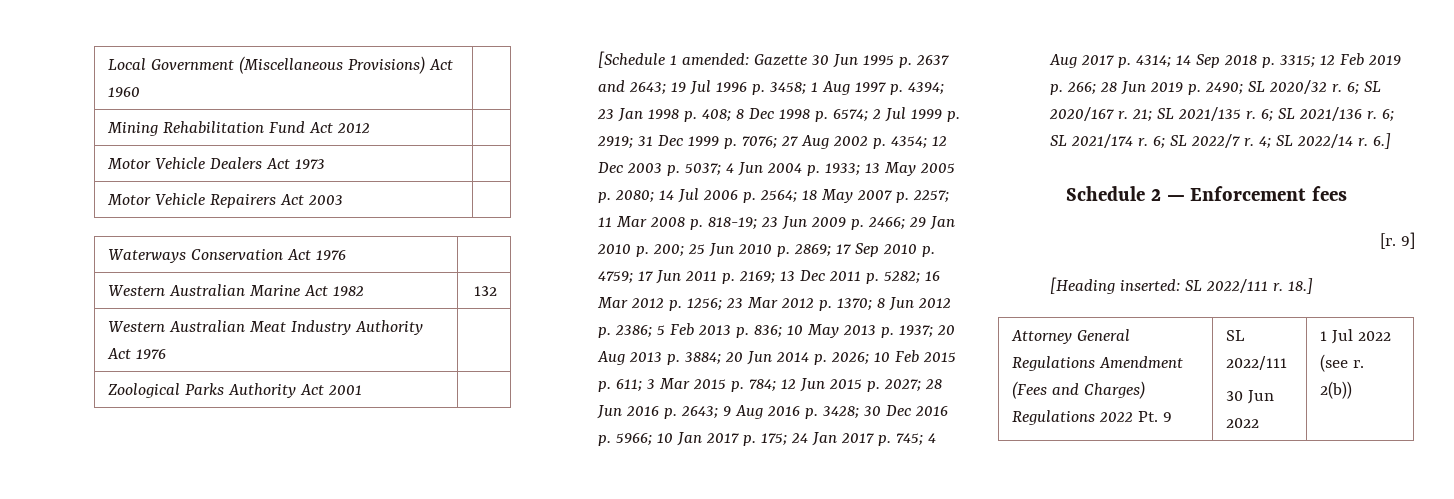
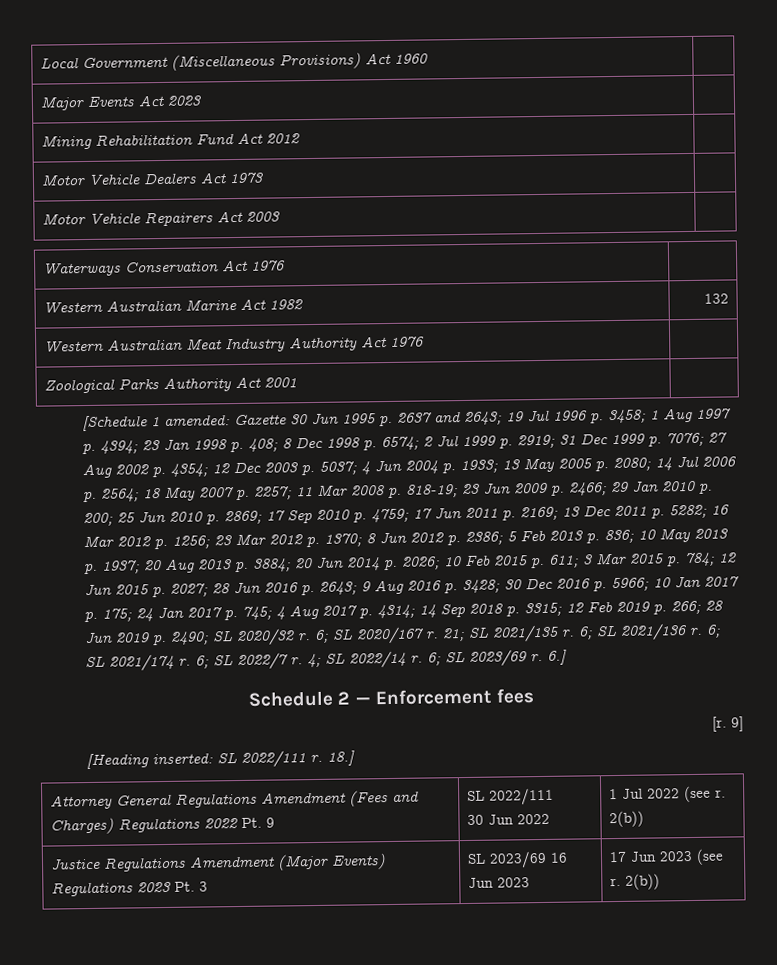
(141, 92) none -> [39,94,201,111] // Major Events Act 2023 |
(1369, 142) none -> [427,649,544,666] 6; SL 2023/69 r.
(1353, 390) none -> [49,853,386,872] [50,881,208,897] [466,850,568,869] [467,877,530,888] [608,848,724,865] [609,873,660,890] // Justice Regulations Amendment (Major Events) Regulations 2023 Pt. 3 | SL 2023/69 16 Jun 2023 | 17 Jun 2023 (see r. 2(b))

